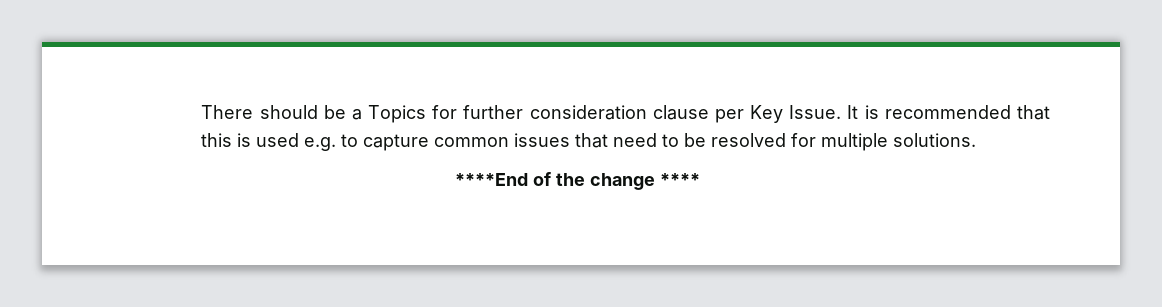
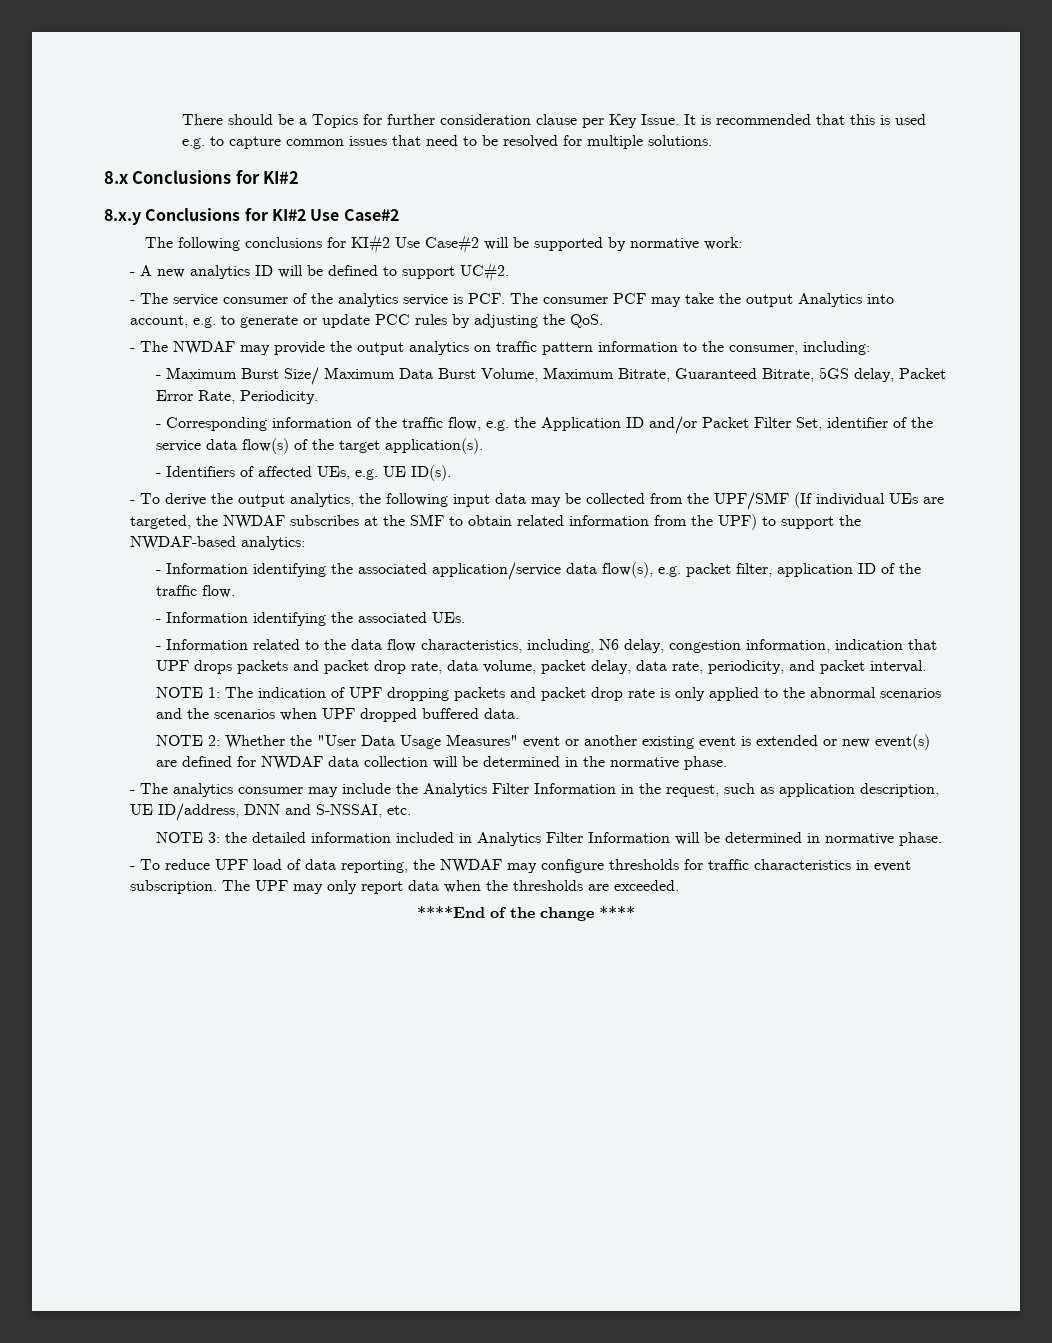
(977, 140) none -> [104,170,300,184] [104,208,399,225] [144,234,742,254] [129,262,509,282] [129,293,894,307] [129,314,603,328] [129,341,870,355] [155,367,946,385] [155,390,318,404] [155,416,933,434] [155,438,483,454] [155,465,451,481] [129,492,944,510] [129,514,861,530] [129,536,305,550] [155,562,921,580] [155,585,235,598] [155,612,465,626] [155,639,937,653] [155,660,926,674] [155,687,941,701] [155,708,519,722] [155,734,930,750] [155,756,727,770] [129,783,939,797] [129,803,411,821] [155,832,942,846] [129,859,911,873] [129,880,679,894] // 8.x Conclusions for KI#2 // 8.x.y Conclusions for KI#2 Use Case#2 // The following conclusions for KI#2 Use Case#2 will be supported by normative work: // - A new analytics ID will be defined to support UC#2. // - The service consumer of the analytics service is PCF. The consumer PCF may take the output Analytics into account, e.g. to generate or update PCC rules by adjusting the QoS. // - The NWDAF may provide the output analytics on traffic pattern information to the consumer, including: // - Maximum Burst Size/ Maximum Data Burst Volume, Maximum Bitrate, Guaranteed Bitrate, 5GS delay, Packet Error Rate, Periodicity. // - Corresponding information of the traffic flow, e.g. the Application ID and/or Packet Filter Set, identifier of the service data flow(s) of the target application(s). // - Identifiers of affected UEs, e.g. UE ID(s). // - To derive the output analytics, the following input data may be collected from the UPF/SMF (If individual UEs are targeted, the NWDAF subscribes at the SMF to obtain related information from the UPF) to support the NWDAF-based analytics: // - Information identifying the associated application/service data flow(s), e.g. packet filter, application ID of the traffic flow. // - Information identifying the associated UEs. // - Information related to the data flow characteristics, including, N6 delay, congestion information, indication that UPF drops packets and packet drop rate, data volume, packet delay, data rate, periodicity, and packet interval. // NOTE 1: The indication of UPF dropping packets and packet drop rate is only applied to the abnormal scenarios and the scenarios when UPF dropped buffered data. // NOTE 2: Whether the "User Data Usage Measures" event or another existing event is extended or new event(s) are defined for NWDAF data collection will be determined in the normative phase. // - The analytics consumer may include the Analytics Filter Information in the request, such as application description, UE ID/address, DNN and S-NSSAI, etc. // NOTE 3: the detailed information included in Analytics Filter Information will be determined in normative phase. // - To reduce UPF load of data reporting, the NWDAF may configure thresholds for traffic characteristics in event subscription. The UPF may only report data when the thresholds are exceeded.

